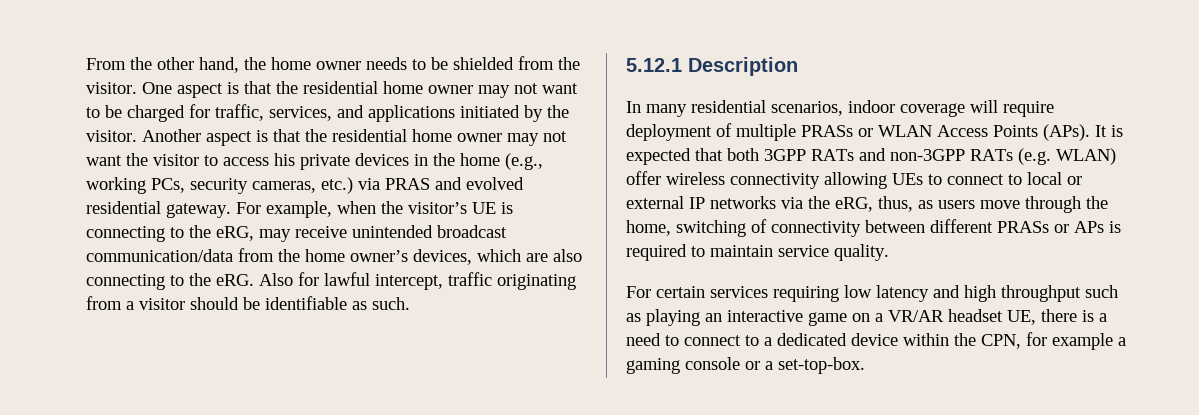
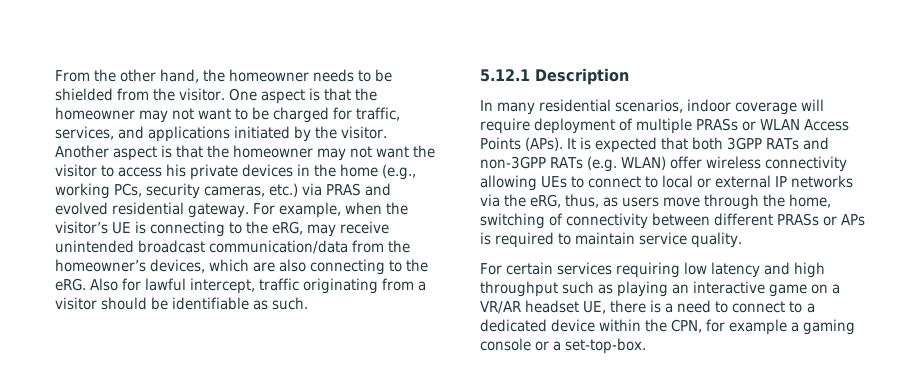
[271,57,361,70] home owner -> [229,69,310,82] homeowner
[303,81,473,94] residential home owner -> [55,107,135,120] homeowner
[332,129,502,142] residential home owner -> [233,145,314,158] homeowner
[305,249,408,262] home owner’s -> [55,259,146,272] homeowner’s

